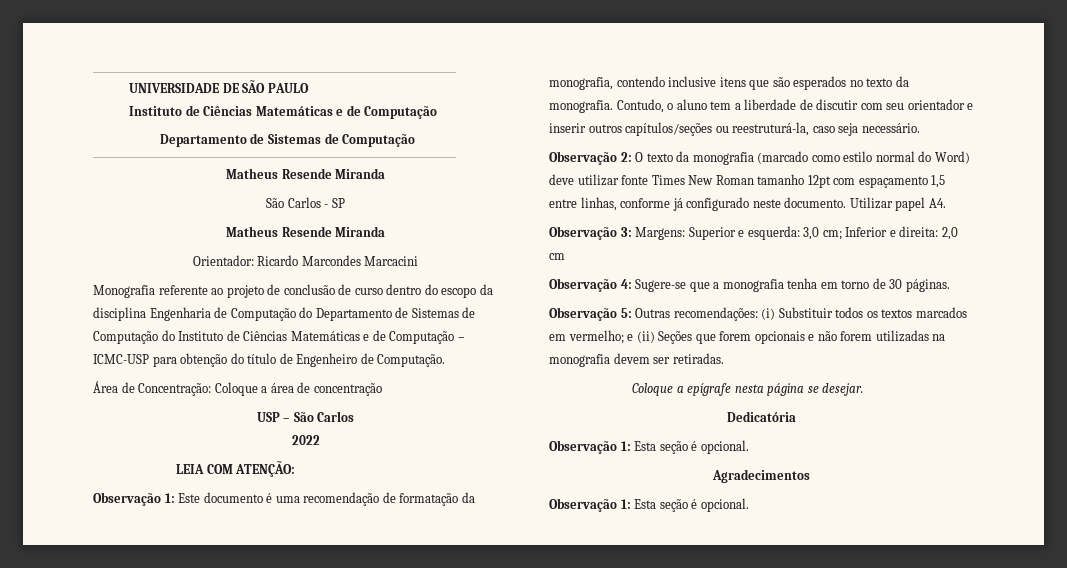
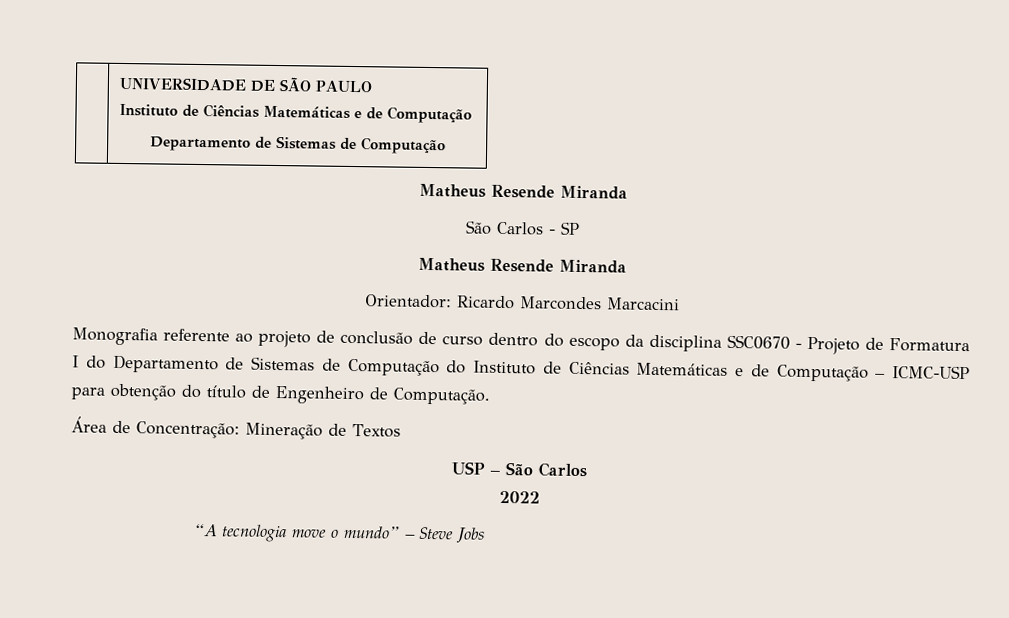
[149,307,296,321] Engenharia de Computação -> [726,334,970,355] [72,355,79,368] SSC0670 - Projeto de Formatura I
[214,382,382,396] Coloque a área de concentração -> [245,422,401,440] Mineração de Textos
[176,461,296,477] [93,492,475,506] [549,76,909,90] [549,99,974,113] [549,122,920,136] [549,151,970,165] [549,174,946,188] [549,197,946,211] [549,226,958,240] [549,253,565,260] [549,278,950,292] [549,307,967,321] [549,330,946,344] [549,353,724,367] [632,383,864,396] [727,411,796,422] [549,440,749,454] [712,469,810,483] [549,498,749,512] LEIA COM ATENÇÃO: // Observação 1: Este documento é uma recomendação de formatação da monografia, contendo inclusive itens que são esperados no texto da monografia. Contudo, o aluno tem a liberdade de discutir com seu orientador e inserir outros capítulos/seções ou reestruturá-la, caso seja necessário. // Observação 2: O texto da monografia (marcado como estilo normal do Word) deve utilizar fonte Times New Roman tamanho 12pt com espaçamento 1,5 entre linhas, conforme já configurado neste documento. Utilizar papel A4. // Observação 3: Margens: Superior e esquerda: 3,0 cm; Inferior e direita: 2,0 cm // Observação 4: Sugere-se que a monografia tenha em torno de 30 páginas. // Observação 5: Outras recomendações: (i) Substituir todos os textos marcados em vermelho; e (ii) Seções que forem opcionais e não forem utilizadas na monografia devem ser retiradas. // Coloque a epígrafe nesta página se desejar. // Dedicatória // Observação 1: Esta seção é opcional. // Agradecimentos // Observação 1: Esta seção é opcional. -> [195,523,485,544] “A tecnologia move o mundo” – Steve Jobs

